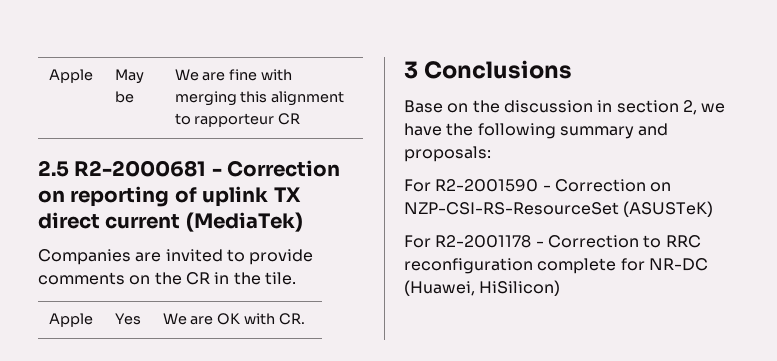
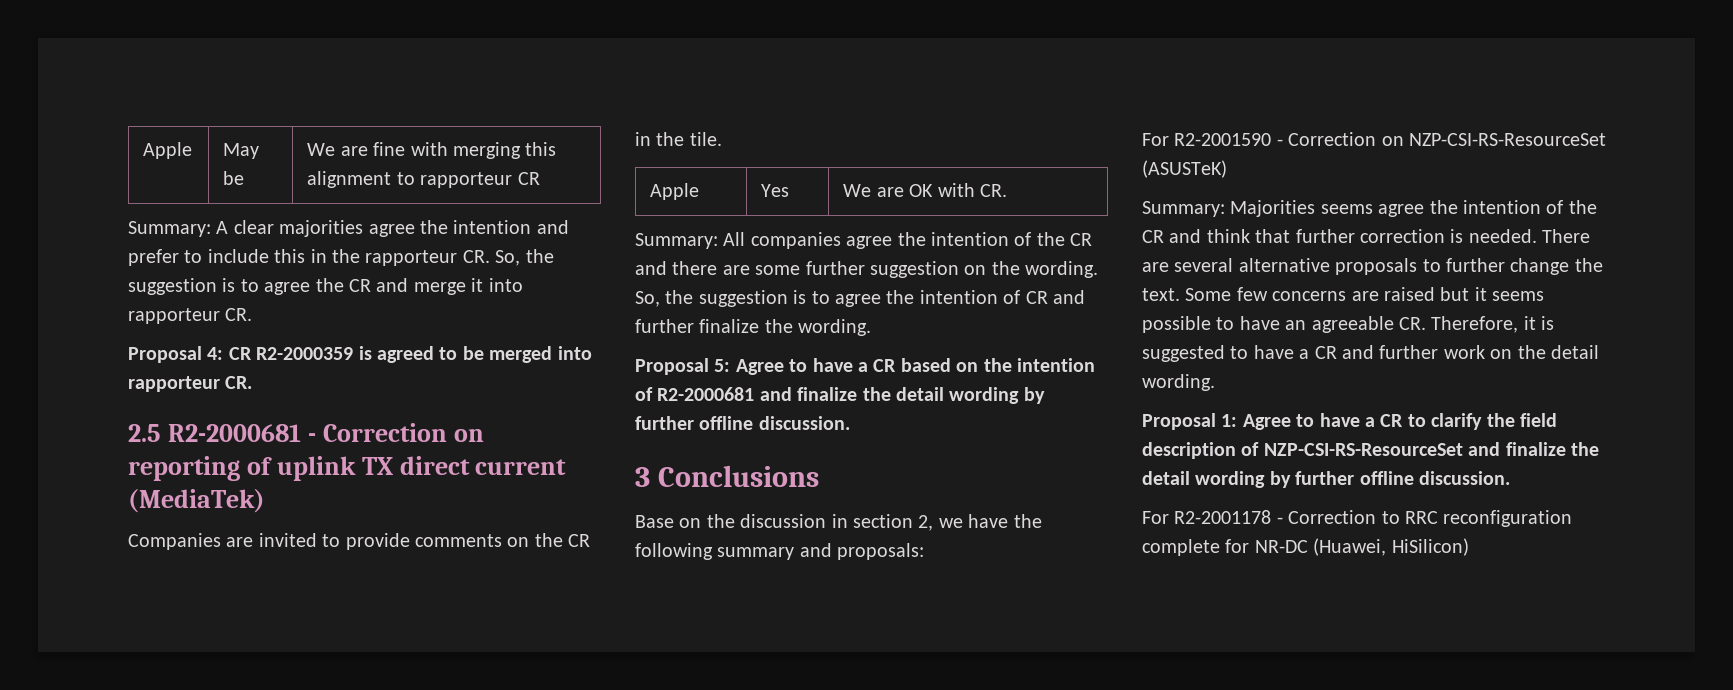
(301, 119) none -> [128,220,569,237] [128,249,554,266] [128,278,523,295] [128,308,253,324] [128,346,592,363] [128,376,253,392] // Summary: A clear majorities agree the intention and prefer to include this in the rapporteur CR. So, the suggestion is to agree the CR and merge it into rapporteur CR. // Proposal 4: CR R2-2000359 is agreed to be merged into rapporteur CR.
(306, 319) none -> [635,232,1093,249] [635,261,1099,278] [635,290,1085,307] [635,319,872,336] [635,358,1095,375] [635,387,1045,404] [635,416,850,430] // Summary: All companies agree the intention of the CR and there are some further suggestion on the wording. So, the suggestion is to agree the intention of CR and further finalize the wording. // Proposal 5: Agree to have a CR based on the intention of R2-2000681 and finalize the detail wording by further offline discussion.
(714, 209) none -> [1142,200,1597,217] [1142,229,1591,243] [1142,258,1603,275] [1142,287,1545,301] [1142,316,1555,333] [1142,345,1599,362] [1142,374,1215,391] [1142,413,1557,430] [1142,442,1599,459] [1142,471,1510,488] // Summary: Majorities seems agree the intention of the CR and think that further correction is needed. There are several alternative proposals to further change the text. Some few concerns are raised but it seems possible to have an agreeable CR. Therefore, it is suggested to have a CR and further work on the detail wording. // Proposal 1: Agree to have a CR to clarify the field description of NZP-CSI-RS-ResourceSet and finalize the detail wording by further offline discussion.

